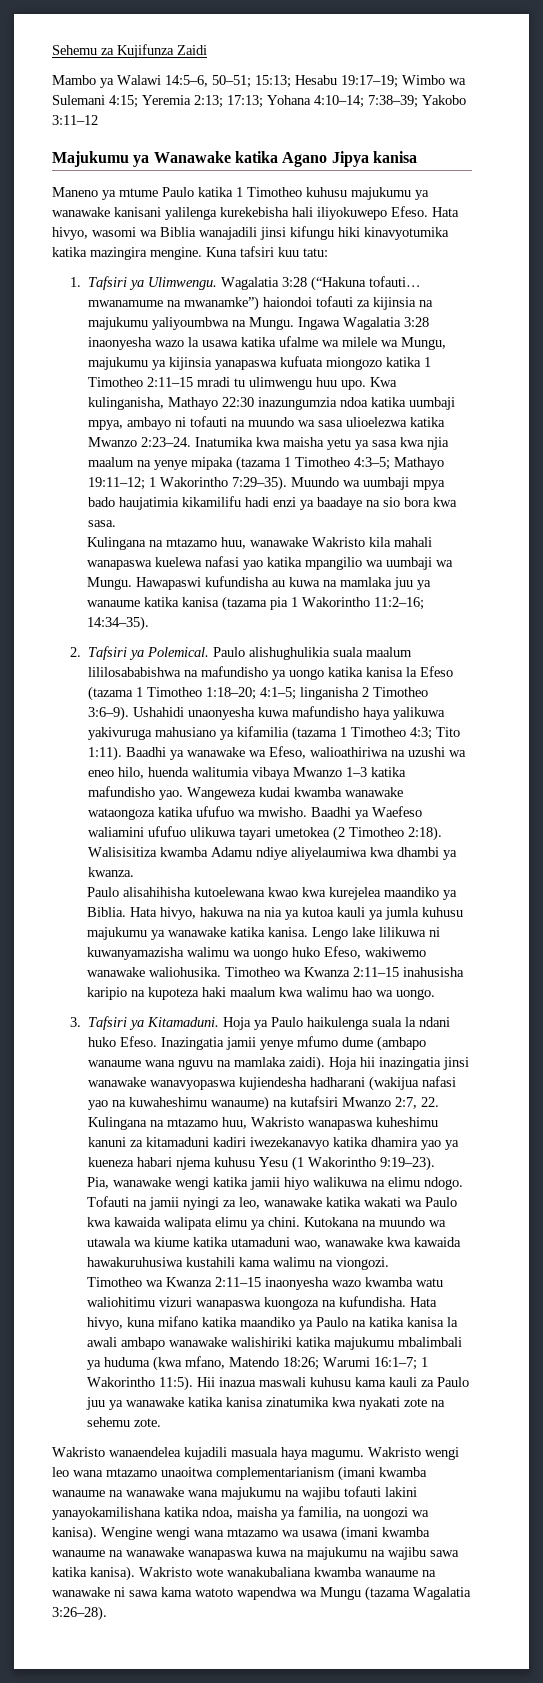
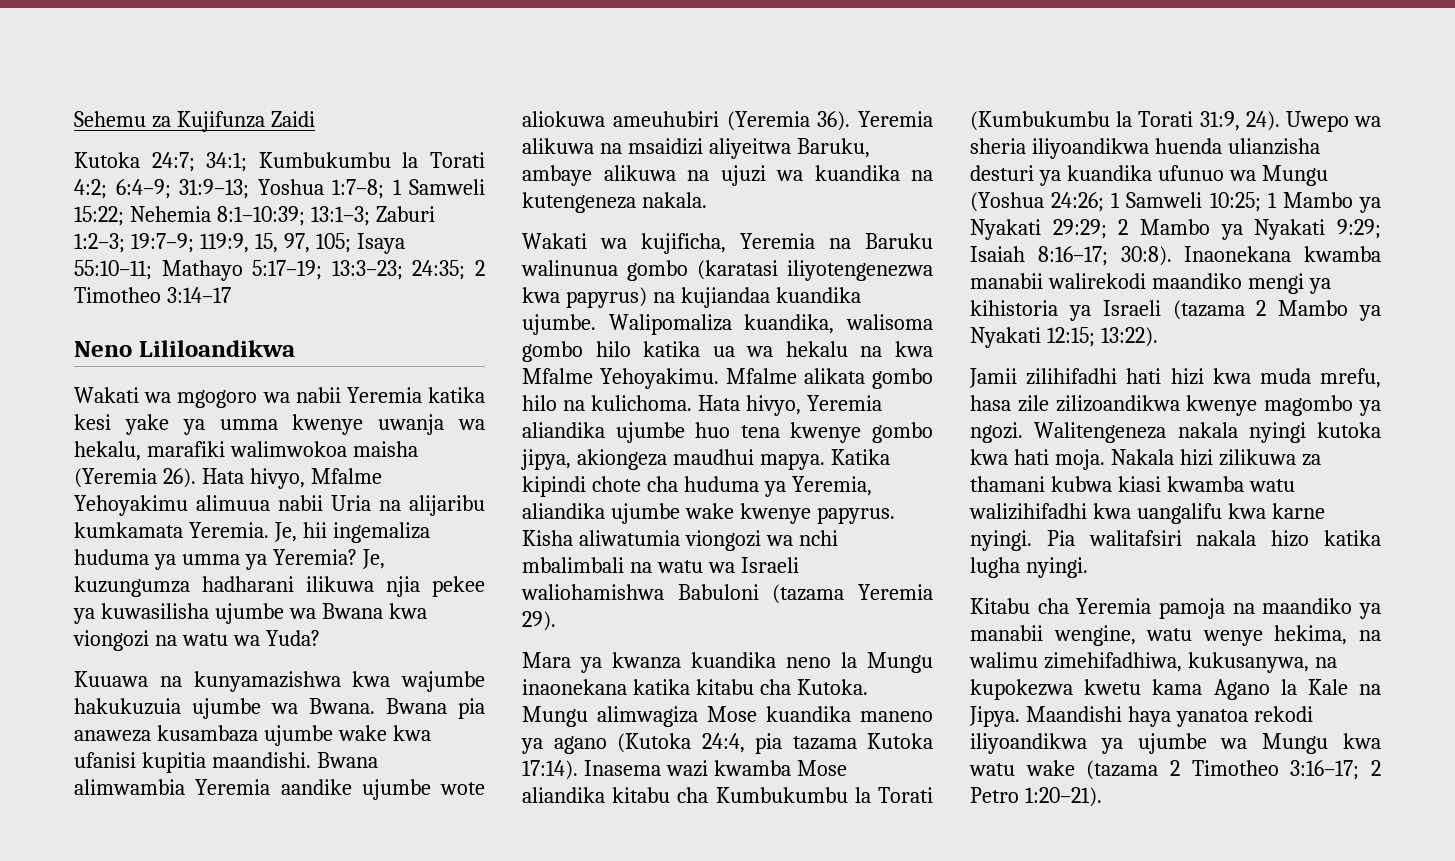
[52,75,466,88] [52,95,466,108] [52,115,98,125] [52,151,417,167] [52,187,429,200] [52,206,459,220] [52,226,449,240] [52,246,328,260] [69,276,421,291] [87,296,433,311] [87,317,429,330] [87,336,446,350] [87,356,431,370] [87,377,397,390] [87,397,455,410] [87,416,445,430] [87,437,449,450] [87,456,444,471] [87,476,445,491] [87,496,457,510] [87,520,116,527] [87,537,433,550] [87,556,454,570] [87,576,432,590] [87,596,425,611] [87,616,150,631] [69,646,412,660] [87,666,453,680] [87,686,428,701] [87,706,445,721] [87,726,460,741] [87,746,466,761] [87,767,406,780] [87,786,403,800] [87,806,422,820] [87,826,442,841] [87,847,457,860] [87,867,134,877] [87,887,458,900] [87,907,464,920] [87,927,441,940] [87,946,427,960] [87,967,465,977] [87,987,436,1000] [69,1016,450,1030] [87,1036,426,1051] [87,1056,469,1071] [87,1076,456,1091] [87,1096,439,1111] [87,1117,438,1130] [87,1137,459,1150] [87,1156,435,1171] [87,1177,464,1190] [87,1196,458,1210] [87,1217,447,1230] [87,1237,462,1249] [87,1257,390,1270] [87,1277,444,1290] [87,1296,438,1310] [87,1316,459,1330] [87,1337,463,1350] [87,1356,429,1371] [87,1376,470,1391] [86,1397,446,1410] [87,1417,162,1427] [52,1447,459,1460] [52,1466,427,1481] [52,1486,417,1500] [52,1506,429,1520] [52,1526,430,1541] [52,1547,459,1560] [52,1566,436,1581] [52,1586,471,1601] [52,1606,107,1621] Mambo ya Walawi 14:5–6, 50–51; 15:13; Hesabu 19:17–19; Wimbo wa Sulemani 4:15; Yeremia 2:13; 17:13; Yohana 4:10–14; 7:38–39; Yakobo 3:11–12 // Majukumu ya Wanawake katika Agano Jipya kanisa // Maneno ya mtume Paulo katika 1 Timotheo kuhusu majukumu ya wanawake kanisani yalilenga kurekebisha hali iliyokuwepo Efeso. Hata hivyo, wasomi wa Biblia wanajadili jinsi kifungu hiki kinavyotumika katika mazingira mengine. Kuna tafsiri kuu tatu: // 1. Tafsiri ya Ulimwengu. Wagalatia 3:28 (“Hakuna tofauti… mwanamume na mwanamke”) haiondoi tofauti za kijinsia na majukumu yaliyoumbwa na Mungu. Ingawa Wagalatia 3:28 inaonyesha wazo la usawa katika ufalme wa milele wa Mungu, majukumu ya kijinsia yanapaswa kufuata miongozo katika 1 Timotheo 2:11–15 mradi tu ulimwengu huu upo. Kwa kulinganisha, Mathayo 22:30 inazungumzia ndoa katika uumbaji mpya, ambayo ni tofauti na muundo wa sasa ulioelezwa katika Mwanzo 2:23–24. Inatumika kwa maisha yetu ya sasa kwa njia maalum na yenye mipaka (tazama 1 Timotheo 4:3–5; Mathayo 19:11–12; 1 Wakorintho 7:29–35). Muundo wa uumbaji mpya bado haujatimia kikamilifu hadi enzi ya baadaye na sio bora kwa sasa. // Kulingana na mtazamo huu, wanawake Wakristo kila mahali wanapaswa kuelewa nafasi yao katika mpangilio wa uumbaji wa Mungu. Hawapaswi kufundisha au kuwa na mamlaka juu ya wanaume katika kanisa (tazama pia 1 Wakorintho 11:2–16; 14:34–35). // 2. Tafsiri ya Polemical. Paulo alishughulikia suala maalum lililosababishwa na mafundisho ya uongo katika kanisa la Efeso (tazama 1 Timotheo 1:18–20; 4:1–5; linganisha 2 Timotheo 3:6–9). Ushahidi unaonyesha kuwa mafundisho haya yalikuwa yakivuruga mahusiano ya kifamilia (tazama 1 Timotheo 4:3; Tito 1:11). Baadhi ya wanawake wa Efeso, walioathiriwa na uzushi wa eneo hilo, huenda walitumia vibaya Mwanzo 1–3 katika mafundisho yao. Wangeweza kudai kwamba wanawake wataongoza katika ufufuo wa mwisho. Baadhi ya Waefeso waliamini ufufuo ulikuwa tayari umetokea (2 Timotheo 2:18). Walisisitiza kwamba Adamu ndiye aliyelaumiwa kwa dhambi ya kwanza. // Paulo alisahihisha kutoelewana kwao kwa kurejelea maandiko ya Biblia. Hata hivyo, hakuwa na nia ya kutoa kauli ya jumla kuhusu majukumu ya wanawake katika kanisa. Lengo lake lilikuwa ni kuwanyamazisha walimu wa uongo huko Efeso, wakiwemo wanawake waliohusika. Timotheo wa Kwanza 2:11–15 inahusisha karipio na kupoteza haki maalum kwa walimu hao wa uongo. // 3. Tafsiri ya Kitamaduni. Hoja ya Paulo haikulenga suala la ndani huko Efeso. Inazingatia jamii yenye mfumo dume (ambapo wanaume wana nguvu na mamlaka zaidi). Hoja hii inazingatia jinsi wanawake wanavyopaswa kujiendesha hadharani (wakijua nafasi yao na kuwaheshimu wanaume) na kutafsiri Mwanzo 2:7, 22. Kulingana na mtazamo huu, Wakristo wanapaswa kuheshimu kanuni za kitamaduni kadiri iwezekanavyo katika dhamira yao ya kueneza habari njema kuhusu Yesu (1 Wakorintho 9:19–23). // Pia, wanawake wengi katika jamii hiyo walikuwa na elimu ndogo. Tofauti na jamii nyingi za leo, wanawake katika wakati wa Paulo kwa kawaida walipata elimu ya chini. Kutokana na muundo wa utawala wa kiume katika utamaduni wao, wanawake kwa kawaida hawakuruhusiwa kustahili kama walimu na viongozi. // Timotheo wa Kwanza 2:11–15 inaonyesha wazo kwamba watu waliohitimu vizuri wanapaswa kuongoza na kufundisha. Hata hivyo, kuna mifano katika maandiko ya Paulo na katika kanisa la awali ambapo wanawake walishiriki katika majukumu mbalimbali ya huduma (kwa mfano, Matendo 18:26; Warumi 16:1–7; 1 Wakorintho 11:5). Hii inazua maswali kuhusu kama kauli za Paulo juu ya wanawake katika kanisa zinatumika kwa nyakati zote na sehemu zote. // Wakristo wanaendelea kujadili masuala haya magumu. Wakristo wengi leo wana mtazamo unaoitwa complementarianism (imani kwamba wanaume na wanawake wana majukumu na wajibu tofauti lakini yanayokamilishana katika ndoa, maisha ya familia, na uongozi wa kanisa). Wengine wengi wana mtazamo wa usawa (imani kwamba wanaume na wanawake wanapaswa kuwa na majukumu na wajibu sawa katika kanisa). Wakristo wote wanakubaliana kwamba wanaume na wanawake ni sawa kama watoto wapendwa wa Mungu (tazama Wagalatia 3:26–28). -> [74,152,485,172] [74,179,485,199] [74,206,435,226] [74,233,405,254] [74,260,486,281] [74,287,231,303] [74,340,295,357] [74,387,485,408] [74,414,485,435] [74,441,418,461] [74,468,382,489] [74,495,485,516] [74,522,430,543] [74,549,385,570] [74,576,485,597] [73,603,427,624] [73,630,320,651] [74,671,485,692] [74,698,485,719] [74,725,431,746] [74,752,378,773] [74,779,485,800] [522,111,933,131] [522,138,870,159] [522,165,933,186] [522,192,707,213] [522,233,933,254] [521,260,933,281] [522,287,861,308] [522,314,933,335] [522,341,933,362] [522,368,933,389] [522,395,882,416] [522,422,933,443] [521,449,890,470] [522,476,872,497] [522,503,895,524] [522,530,838,551] [522,557,799,573] [521,584,933,604] [522,611,556,631] [522,652,933,673] [522,679,868,695] [522,706,933,727] [521,733,933,754] [522,760,847,780] [522,787,933,803] [970,111,1381,132] [970,138,1320,159] [970,165,1328,186] [970,192,1381,213] [970,219,1381,240] [970,246,1381,266] [970,273,1331,294] [970,300,1381,321] [970,327,1158,348] [969,368,1381,388] [970,395,1381,416] [970,422,1381,443] [970,449,1321,470] [970,476,1295,492] [969,503,1325,524] [970,530,1381,551] [970,557,1088,578] [970,598,1381,619] [970,625,1381,646] [969,652,1337,673] [970,679,1381,700] [969,706,1313,727] [970,733,1381,754] [969,760,1381,780] [970,787,1102,807] Kutoka 24:7; 34:1; Kumbukumbu la Torati 4:2; 6:4–9; 31:9–13; Yoshua 1:7–8; 1 Samweli 15:22; Nehemia 8:1–10:39; 13:1–3; Zaburi 1:2–3; 19:7–9; 119:9, 15, 97, 105; Isaya 55:10–11; Mathayo 5:17–19; 13:3–23; 24:35; 2 Timotheo 3:14–17 // Neno Lililoandikwa // Wakati wa mgogoro wa nabii Yeremia katika kesi yake ya umma kwenye uwanja wa hekalu, marafiki walimwokoa maisha (Yeremia 26). Hata hivyo, Mfalme Yehoyakimu alimuua nabii Uria na alijaribu kumkamata Yeremia. Je, hii ingemaliza huduma ya umma ya Yeremia? Je, kuzungumza hadharani ilikuwa njia pekee ya kuwasilisha ujumbe wa Bwana kwa viongozi na watu wa Yuda? // Kuuawa na kunyamazishwa kwa wajumbe hakukuzuia ujumbe wa Bwana. Bwana pia anaweza kusambaza ujumbe wake kwa ufanisi kupitia maandishi. Bwana alimwambia Yeremia aandike ujumbe wote aliokuwa ameuhubiri (Yeremia 36). Yeremia alikuwa na msaidizi aliyeitwa Baruku, ambaye alikuwa na ujuzi wa kuandika na kutengeneza nakala. // Wakati wa kujificha, Yeremia na Baruku walinunua gombo (karatasi iliyotengenezwa kwa papyrus) na kujiandaa kuandika ujumbe. Walipomaliza kuandika, walisoma gombo hilo katika ua wa hekalu na kwa Mfalme Yehoyakimu. Mfalme alikata gombo hilo na kulichoma. Hata hivyo, Yeremia aliandika ujumbe huo tena kwenye gombo jipya, akiongeza maudhui mapya. Katika kipindi chote cha huduma ya Yeremia, aliandika ujumbe wake kwenye papyrus. Kisha aliwatumia viongozi wa nchi mbalimbali na watu wa Israeli waliohamishwa Babuloni (tazama Yeremia 29). // Mara ya kwanza kuandika neno la Mungu inaonekana katika kitabu cha Kutoka. Mungu alimwagiza Mose kuandika maneno ya agano (Kutoka 24:4, pia tazama Kutoka 17:14). Inasema wazi kwamba Mose aliandika kitabu cha Kumbukumbu la Torati (Kumbukumbu la Torati 31:9, 24). Uwepo wa sheria iliyoandikwa huenda ulianzisha desturi ya kuandika ufunuo wa Mungu (Yoshua 24:26; 1 Samweli 10:25; 1 Mambo ya Nyakati 29:29; 2 Mambo ya Nyakati 9:29; Isaiah 8:16–17; 30:8). Inaonekana kwamba manabii walirekodi maandiko mengi ya kihistoria ya Israeli (tazama 2 Mambo ya Nyakati 12:15; 13:22). // Jamii zilihifadhi hati hizi kwa muda mrefu, hasa zile zilizoandikwa kwenye magombo ya ngozi. Walitengeneza nakala nyingi kutoka kwa hati moja. Nakala hizi zilikuwa za thamani kubwa kiasi kwamba watu walizihifadhi kwa uangalifu kwa karne nyingi. Pia walitafsiri nakala hizo katika lugha nyingi. // Kitabu cha Yeremia pamoja na maandiko ya manabii wengine, watu wenye hekima, na walimu zimehifadhiwa, kukusanywa, na kupokezwa kwetu kama Agano la Kale na Jipya. Maandishi haya yanatoa rekodi iliyoandikwa ya ujumbe wa Mungu kwa watu wake (tazama 2 Timotheo 3:16–17; 2 Petro 1:20–21).

